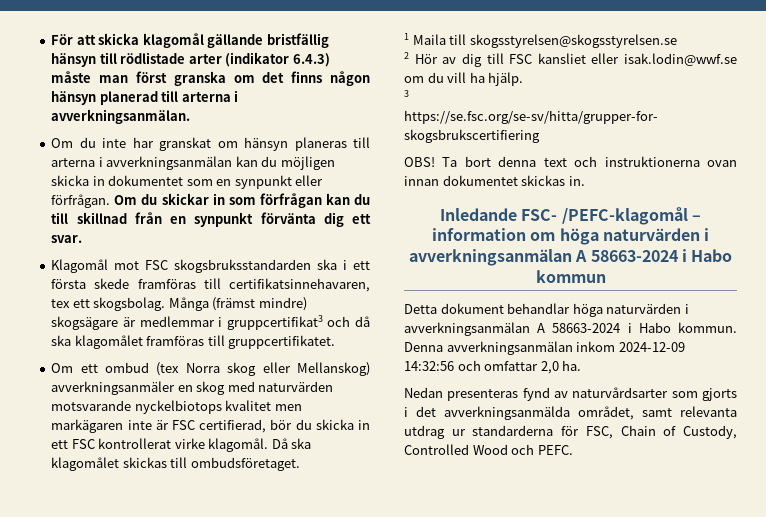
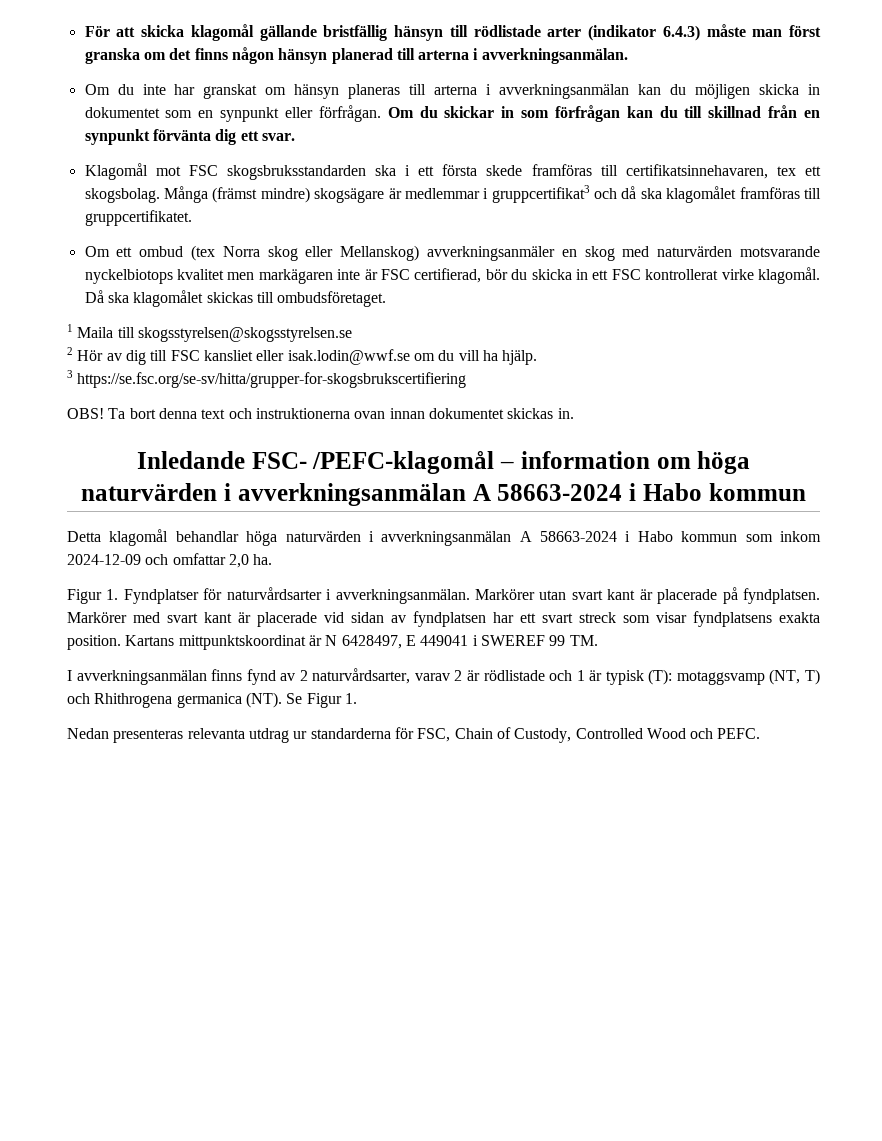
[440,303,504,314] dokument -> [109,529,169,546] klagomål
[678,322,737,333] [404,341,573,355] kommun. Denna avverkningsanmälan -> [681,531,773,542] kommun som
[404,361,454,371] 14:32:56 -> (141, 559) none
[404,387,737,401] [404,406,672,420] Nedan presenteras fynd av naturvårdsarter som gjorts i det avverkningsanmälda området, samt -> [67,587,821,604] [67,611,820,627] [67,635,598,650] [67,668,820,685] [67,692,357,708] [67,728,184,743] Figur 1. Fyndplatser för naturvårdsarter i avverkningsanmälan. Markörer utan svart kant är placerade på fyndplatsen. Markörer med svart kant är placerade vid sidan av fyndplatsen har ett svart streck som visar fyndplatsens exakta position. Kartans mittpunktskoordinat är N 6428497, E 449041 i SWEREF 99 TM. // I avverkningsanmälan finns fynd av 2 naturvårdsarter, varav 2 är rödlistade och 1 är typisk (T): motaggsvamp (NT, T) och Rhithrogena germanica (NT). Se Figur 1. // Nedan presenteras

